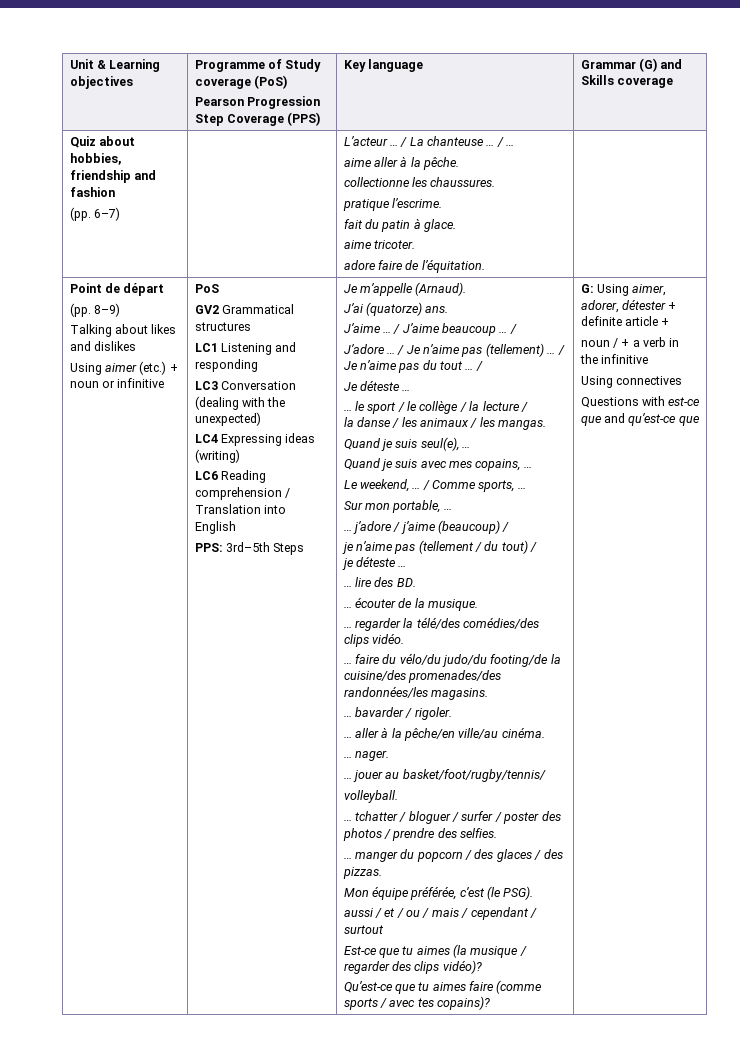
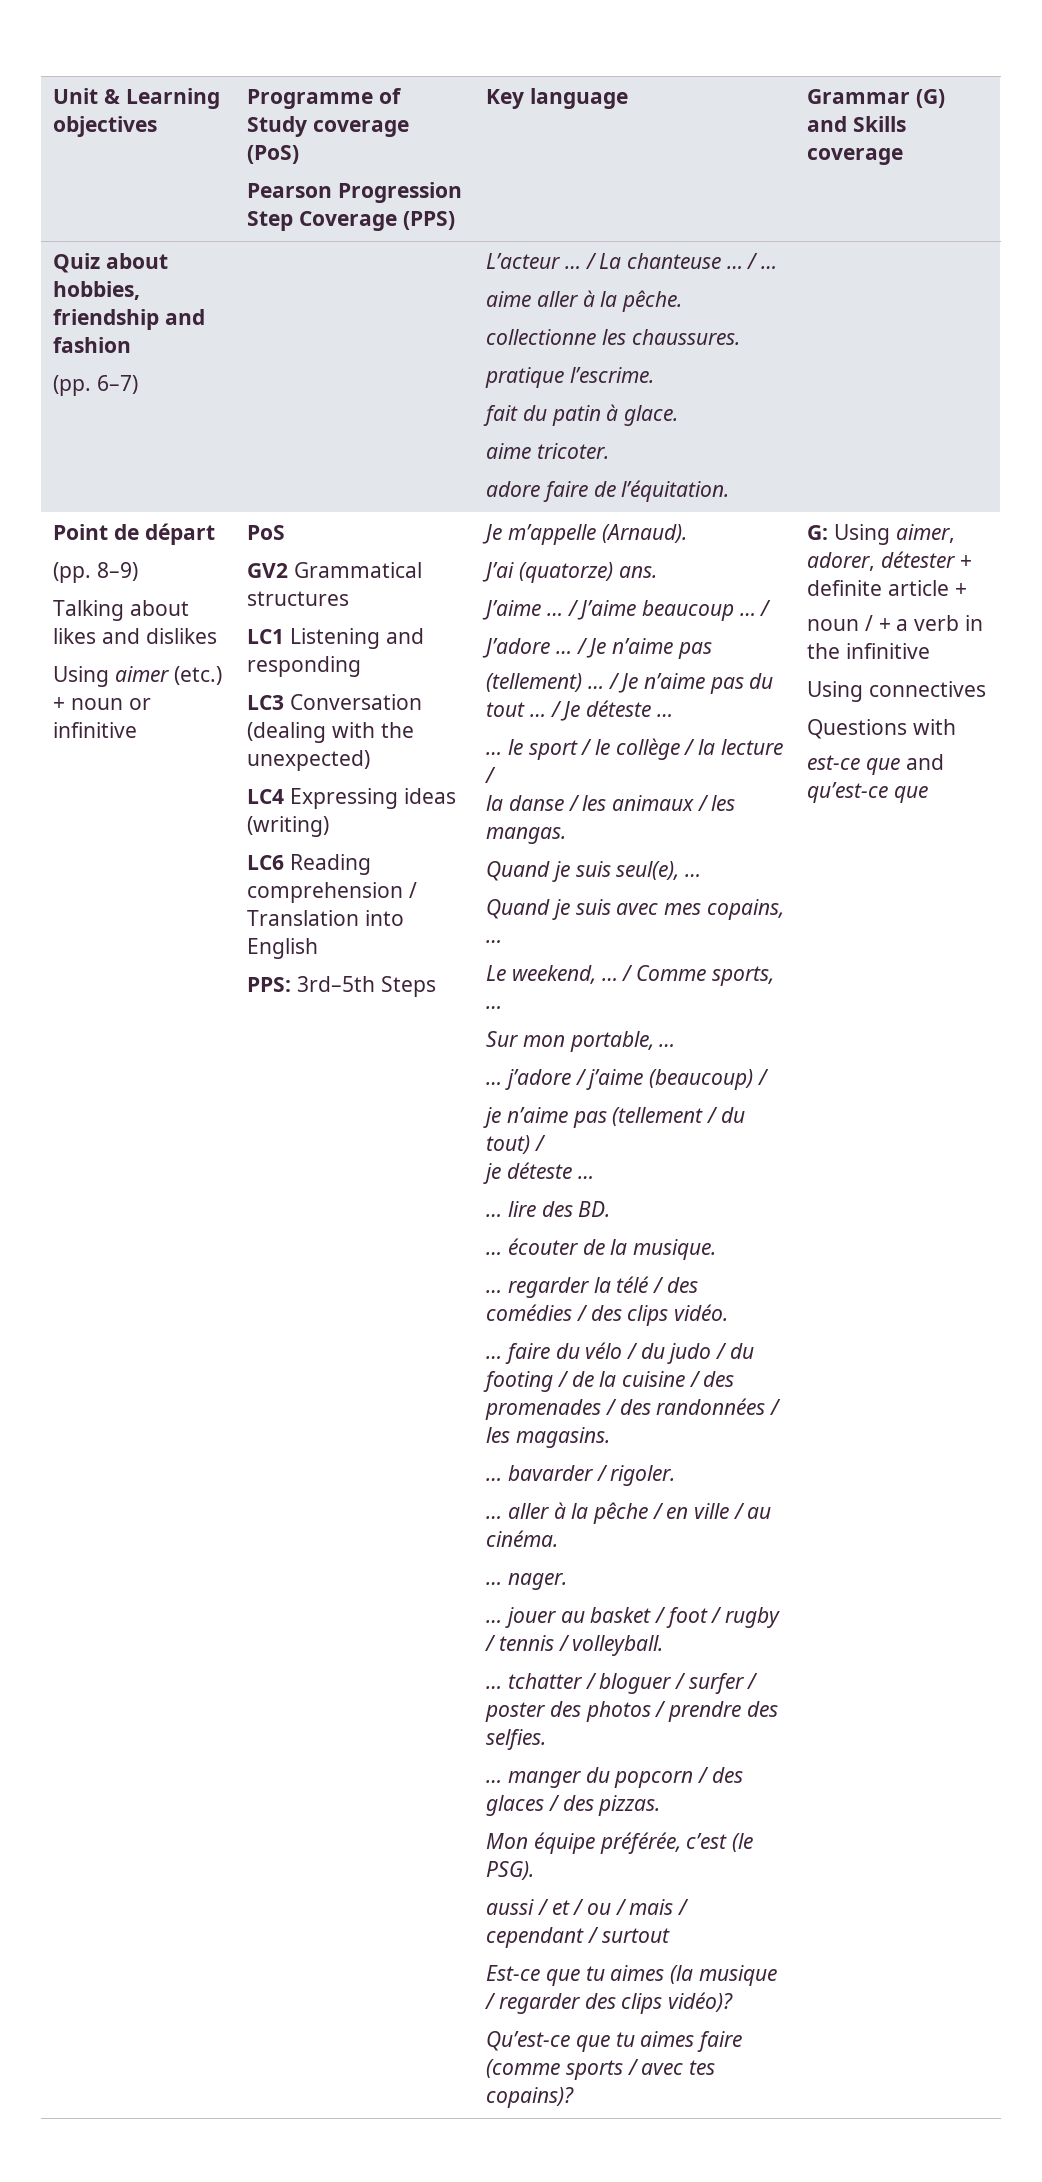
(483, 352) none -> (712, 650) //
(483, 366) // -> (562, 709) none
[416,617,540,629] télé/des comédies/des -> [616,1276,698,1293] [486,1304,622,1321] télé / des comédies / des
[399,653,561,667] [343,670,501,683] [343,686,428,698] vélo/du judo/du footing/de la cuisine/des promenades/des randonnées/les -> [585,1342,754,1364] [483,1371,735,1392] [485,1398,781,1420] [486,1427,511,1443] vélo / du judo / du footing / de la cuisine / des promenades / des randonnées / les
[404,728,499,741] pêche/en ville/au -> [592,1502,772,1524] pêche / en ville / au
[402,769,546,782] basket/foot/rugby/tennis/ // -> [590,1607,780,1628] [485,1635,570,1651] basket / foot / rugby / tennis /
(665, 401) none -> (956, 727) //

